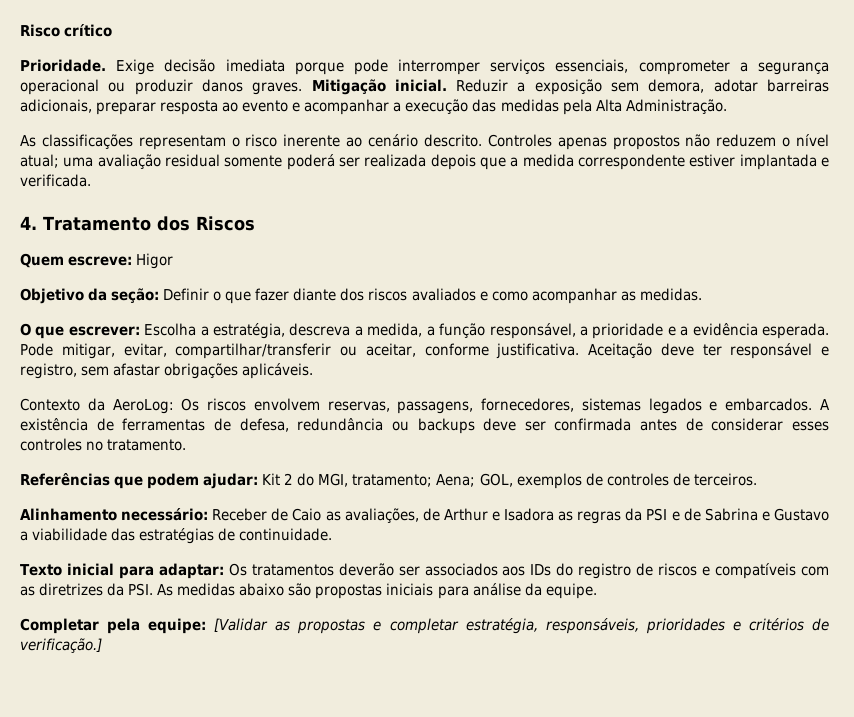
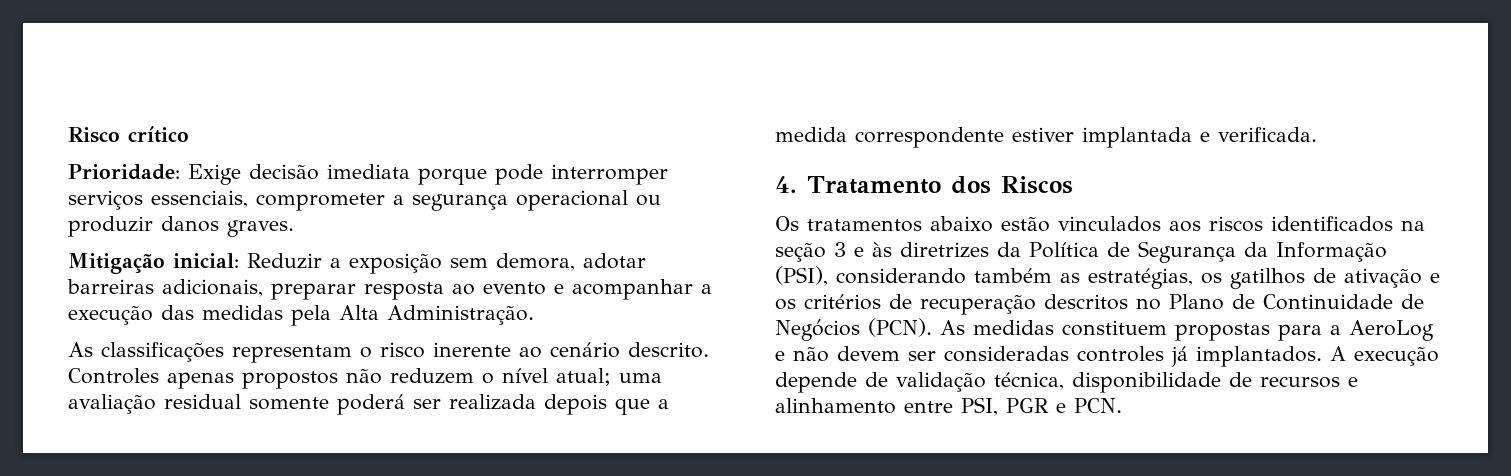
[20,59,106,72] Prioridade. -> [68,164,180,180] Prioridade:
[311,79,447,95] Mitigação inicial. -> [68,253,239,274] // Mitigação inicial:
[20,253,174,269] [20,288,702,304] [20,323,829,339] [20,343,829,359] [20,363,314,379] [20,398,830,414] [20,418,829,434] [20,438,187,451] [20,473,757,489] [20,508,830,524] [20,528,333,544] [20,563,829,579] [20,583,597,599] [20,618,829,634] [20,638,102,653] Quem escreve: Higor // Objetivo da seção: Definir o que fazer diante dos riscos avaliados e como acompanhar as medidas. // O que escrever: Escolha a estratégia, descreva a medida, a função responsável, a prioridade e a evidência esperada. Pode mitigar, evitar, compartilhar/transferir ou aceitar, conforme justificativa. Aceitação deve ter responsável e registro, sem afastar obrigações aplicáveis. // Contexto da AeroLog: Os riscos envolvem reservas, passagens, fornecedores, sistemas legados e embarcados. A existência de ferramentas de defesa, redundância ou backups deve ser confirmada antes de considerar esses controles no tratamento. // Referências que podem ajudar: Kit 2 do MGI, tratamento; Aena; GOL, exemplos de controles de terceiros. // Alinhamento necessário: Receber de Caio as avaliações, de Arthur e Isadora as regras da PSI e de Sabrina e Gustavo a viabilidade das estratégias de continuidade. // Texto inicial para adaptar: Os tratamentos deverão ser associados aos IDs do registro de riscos e compatíveis com as diretrizes da PSI. As medidas abaixo são propostas iniciais para análise da equipe. // Completar pela equipe: [Validar as propostas e completar estratégia, responsáveis, prioridades e critérios de verificação.] -> [775,216,1425,232] [775,241,1387,263] [775,266,1440,289] [775,294,1424,315] [775,318,1434,341] [775,346,1439,367] [775,372,1358,393] [775,397,1122,416] Os tratamentos abaixo estão vinculados aos riscos identificados na seção 3 e às diretrizes da Política de Segurança da Informação (PSI), considerando também as estratégias, os gatilhos de ativação e os critérios de recuperação descritos no Plano de Continuidade de Negócios (PCN). As medidas constituem propostas para a AeroLog e não devem ser consideradas controles já implantados. A execução depende de validação técnica, disponibilidade de recursos e alinhamento entre PSI, PGR e PCN.

